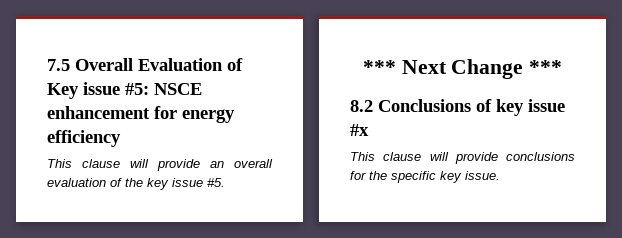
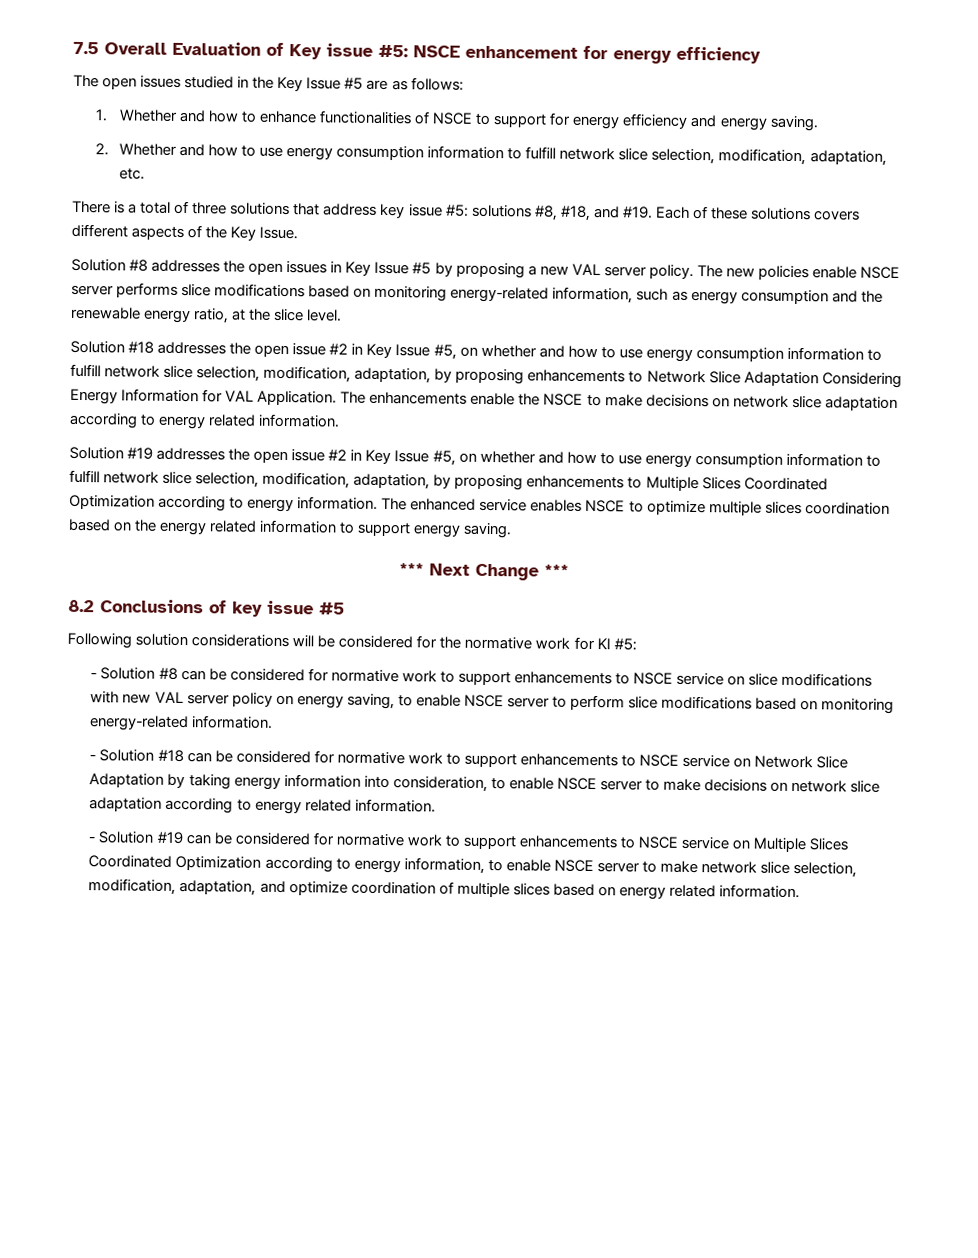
[47,159,273,171] [47,178,225,190] This clause will provide an overall evaluation of the key issue #5. -> [73,74,464,92] [95,109,819,132] [95,143,887,166] [118,168,145,180] [72,200,861,221] [71,223,299,241] [71,258,901,281] [71,282,883,305] [71,306,343,324] [70,340,882,362] [70,363,902,389] [70,388,898,411] [69,412,341,430] [69,446,881,468] [69,469,828,492] [69,494,890,516] [68,518,513,539] The open issues studied in the Key Issue #5 are as follows: // 1. Whether and how to enhance functionalities of NSCE to support for energy efficiency and energy saving. // 2. Whether and how to use energy consumption information to fulfill network slice selection, modification, adaptation, etc. // There is a total of three solutions that address key issue #5: solutions #8, #18, and #19. Each of these solutions covers different aspects of the Key Issue. // Solution #8 addresses the open issues in Key Issue #5 by proposing a new VAL server policy. The new policies enable NSCE server performs slice modifications based on monitoring energy-related information, such as energy consumption and the renewable energy ratio, at the slice level. // Solution #18 addresses the open issue #2 in Key Issue #5, on whether and how to use energy consumption information to fulfill network slice selection, modification, adaptation, by proposing enhancements to Network Slice Adaptation Considering Energy Information for VAL Application. The enhancements enable the NSCE to make decisions on network slice adaptation according to energy related information. // Solution #19 addresses the open issue #2 in Key Issue #5, on whether and how to use energy consumption information to fulfill network slice selection, modification, adaptation, by proposing enhancements to Multiple Slices Coordinated Optimization according to energy information. The enhanced service enables NSCE to optimize multiple slices coordination based on the energy related information to support energy saving.
[350,124,369,136] [350,152,575,164] [350,171,500,183] #x // This clause will provide conclusions for the specific key issue. -> [319,602,345,615] [67,632,637,651] [90,667,873,687] [90,691,895,714] [89,715,274,732] [89,749,849,769] [89,773,881,793] [89,797,436,815] [88,831,849,853] [88,855,858,878] [88,878,801,900] #5 // Following solution considerations will be considered for the normative work for KI #5: // - Solution #8 can be considered for normative work to support enhancements to NSCE service on slice modifications with new VAL server policy on energy saving, to enable NSCE server to perform slice modifications based on monitoring energy-related information. // - Solution #18 can be considered for normative work to support enhancements to NSCE service on Network Slice Adaptation by taking energy information into consideration, to enable NSCE server to make decisions on network slice adaptation according to energy related information. // - Solution #19 can be considered for normative work to support enhancements to NSCE service on Multiple Slices Coordinated Optimization according to energy information, to enable NSCE server to make network slice selection, modification, adaptation, and optimize coordination of multiple slices based on energy related information.

